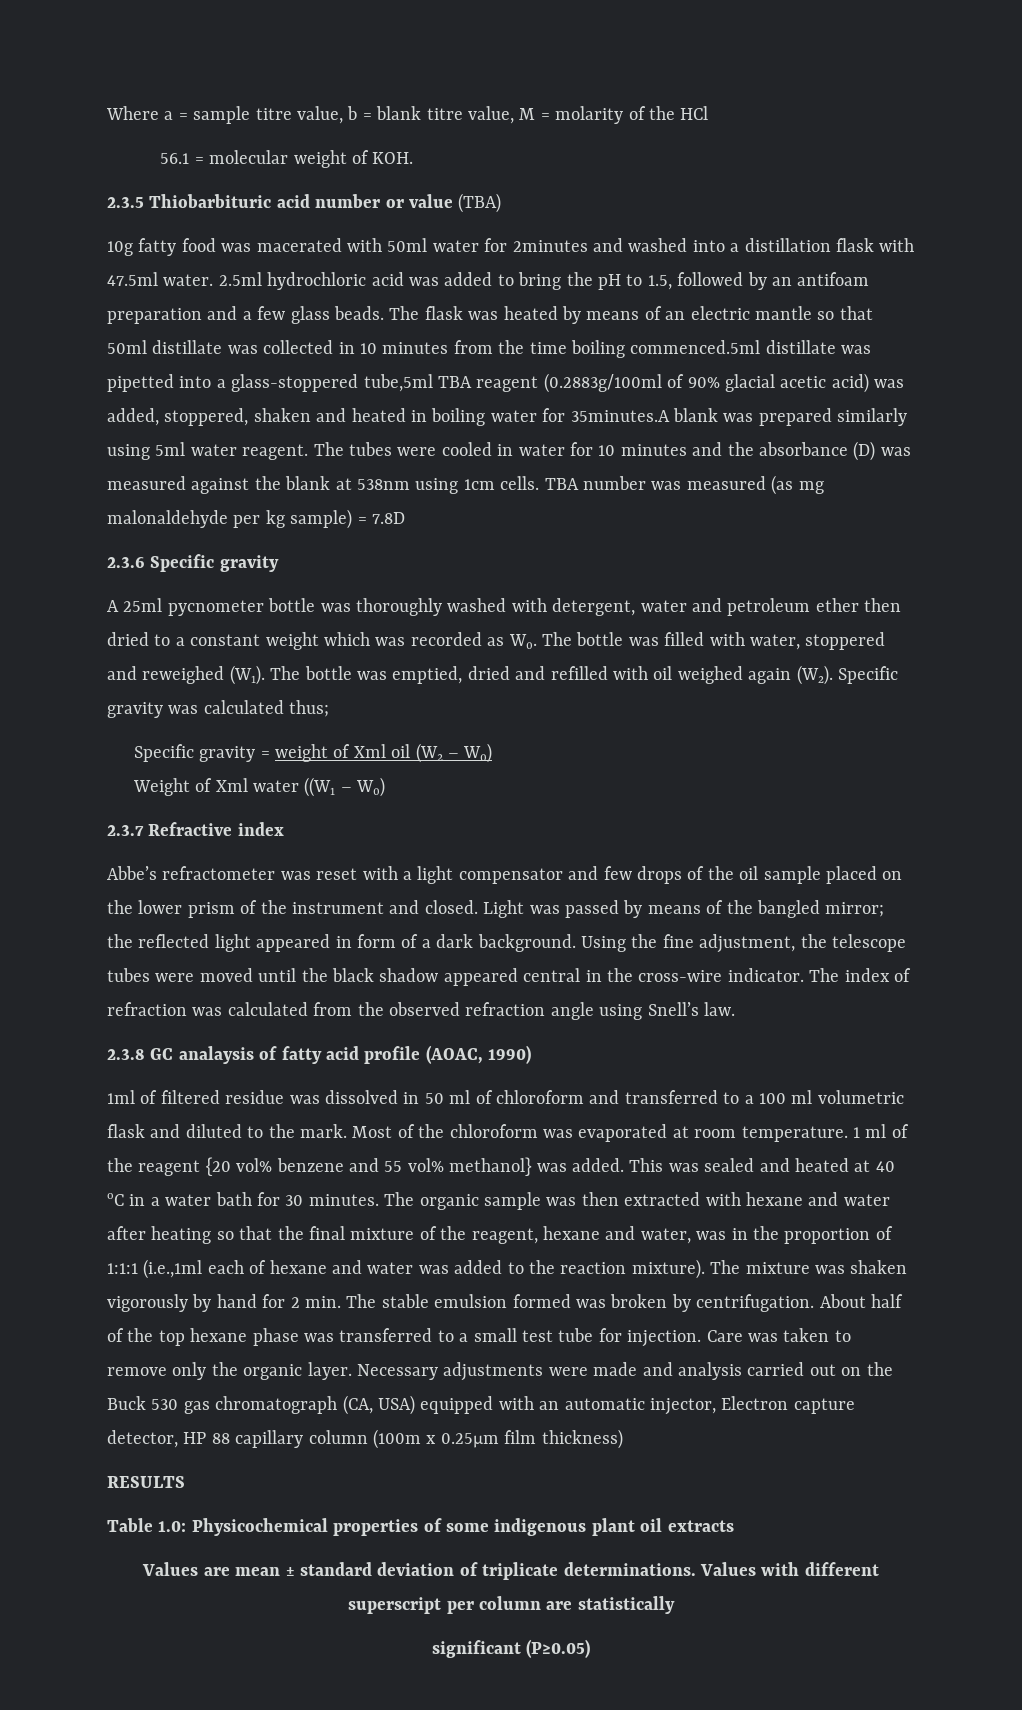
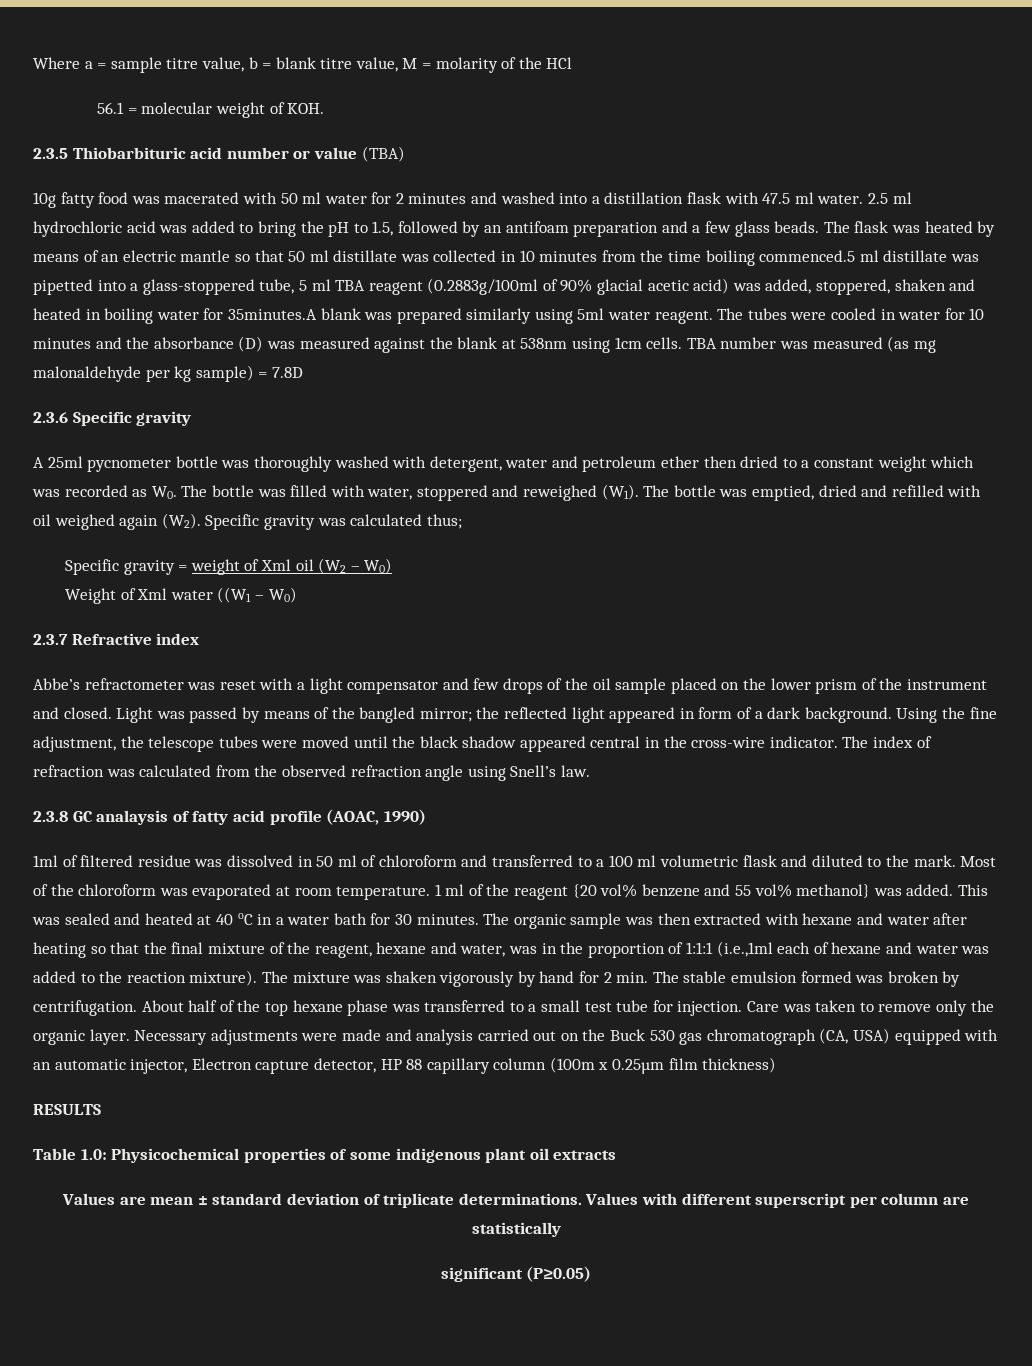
[387,238,588,252] 50ml water for 2minutes -> [280,192,467,204] 50 ml water for 2 minutes
[107,272,262,286] 47.5ml water. 2.5ml -> [762,192,912,204] 47.5 ml water. 2.5 ml
[107,340,147,354] 50ml -> [288,250,329,262] 50 ml
[630,340,761,354] commenced.5ml -> [759,250,879,262] commenced.5 ml
[363,374,433,392] tube,5ml -> [259,279,331,294] tube, 5 ml

